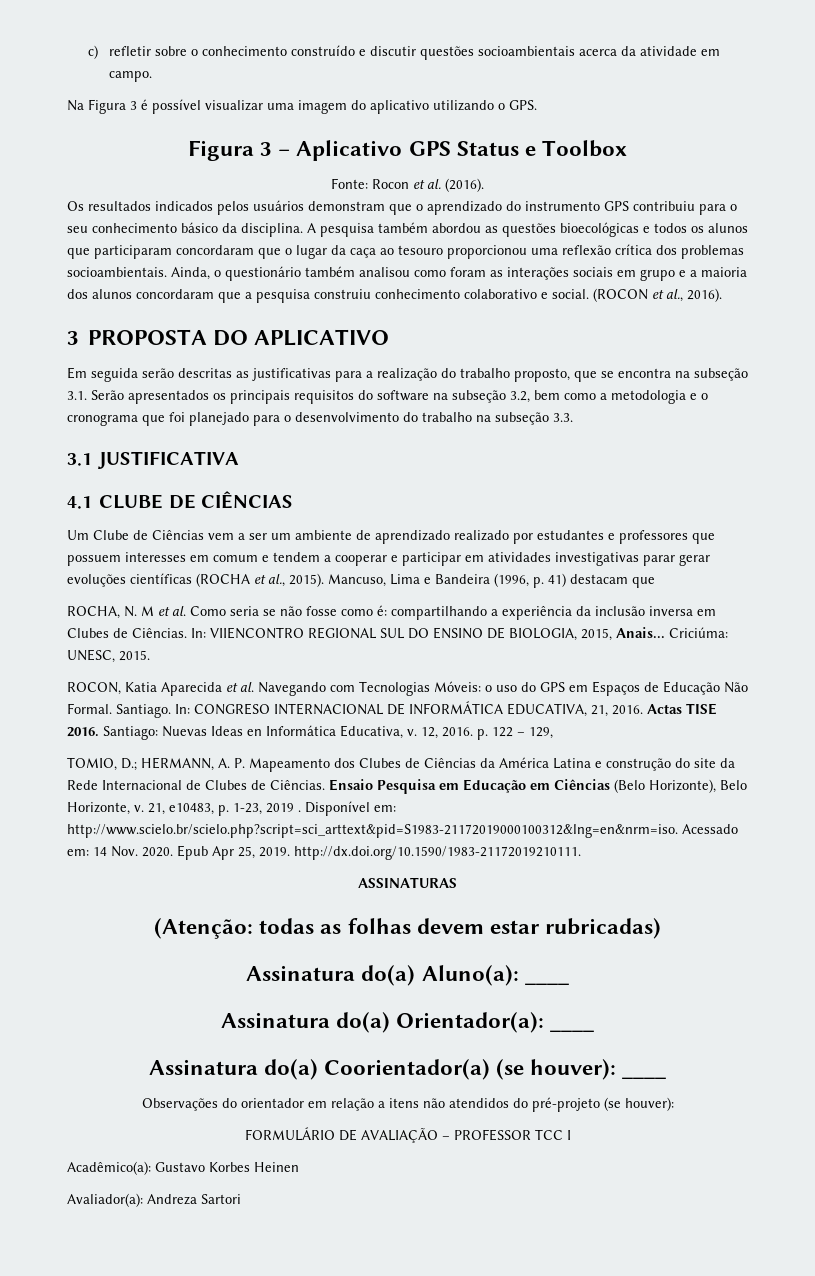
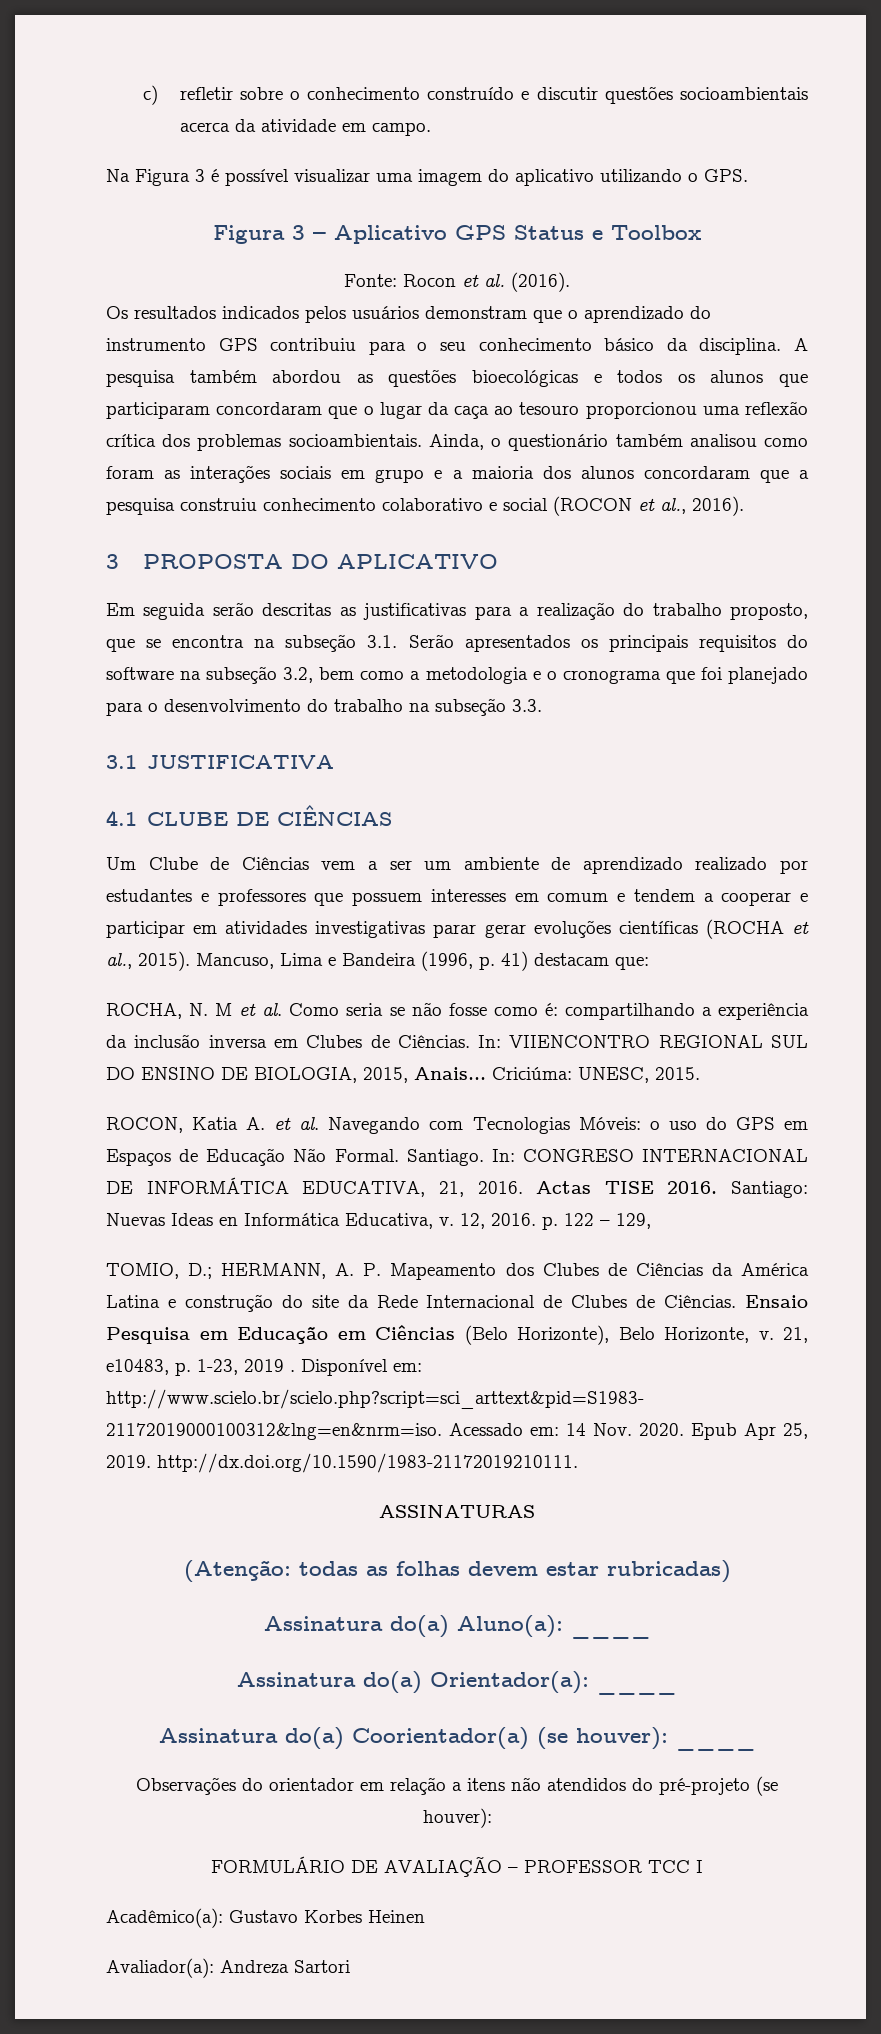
[552,289,589,299] social. -> [503,498,548,511] social
[632,577,655,588] que -> [615,957,649,970] que:
[161,682,222,696] Aparecida -> [246,1117,266,1130] A.

